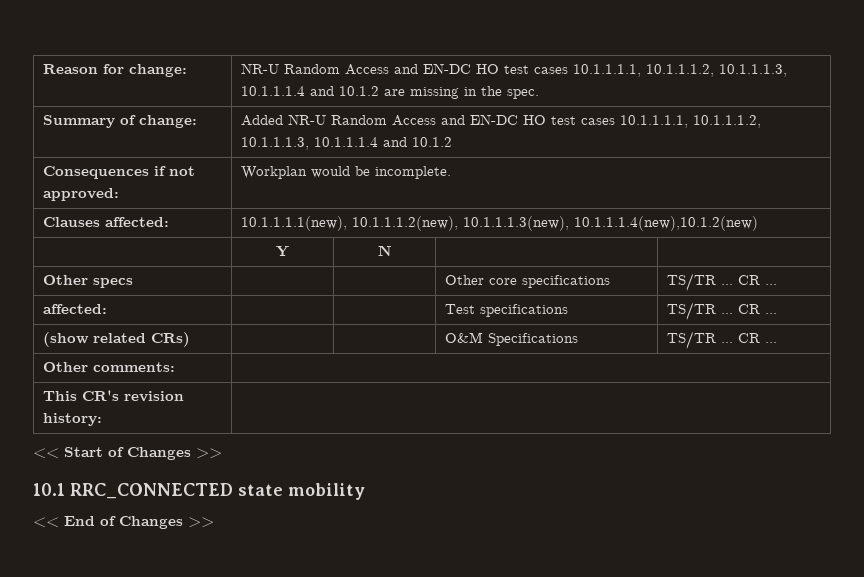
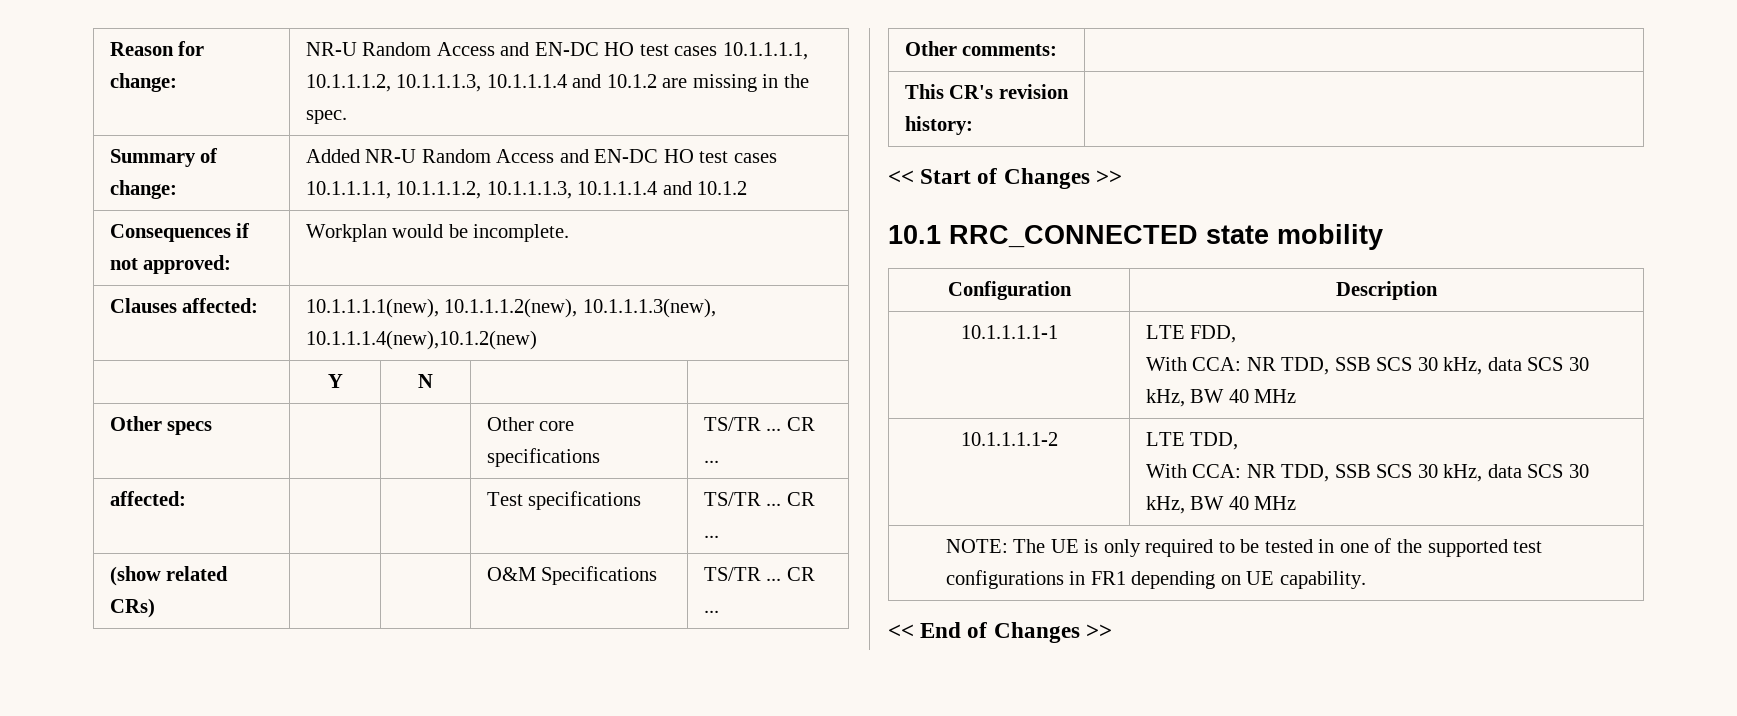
(365, 491) none -> [947,281,1072,300] [1336,281,1438,300] [960,325,1058,339] [1145,325,1237,343] [1145,357,1589,375] [1145,389,1297,407] [960,432,1058,446] [1145,432,1239,450] [1145,464,1589,482] [1145,496,1297,514] [945,538,1543,557] [945,570,1366,589] // Configuration | Description // 10.1.1.1.1-1 | LTE FDD, // With CCA: NR TDD, SSB SCS 30 kHz, data SCS 30 kHz, BW 40 MHz // 10.1.1.1.1-2 | LTE TDD, // With CCA: NR TDD, SSB SCS 30 kHz, data SCS 30 kHz, BW 40 MHz // NOTE: The UE is only required to be tested in one of the supported test configurations in FR1 depending on UE capability.

